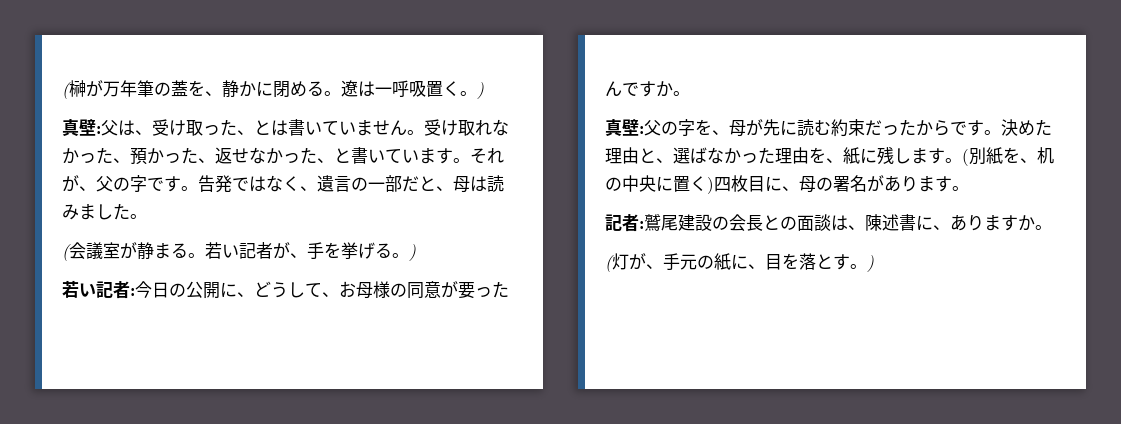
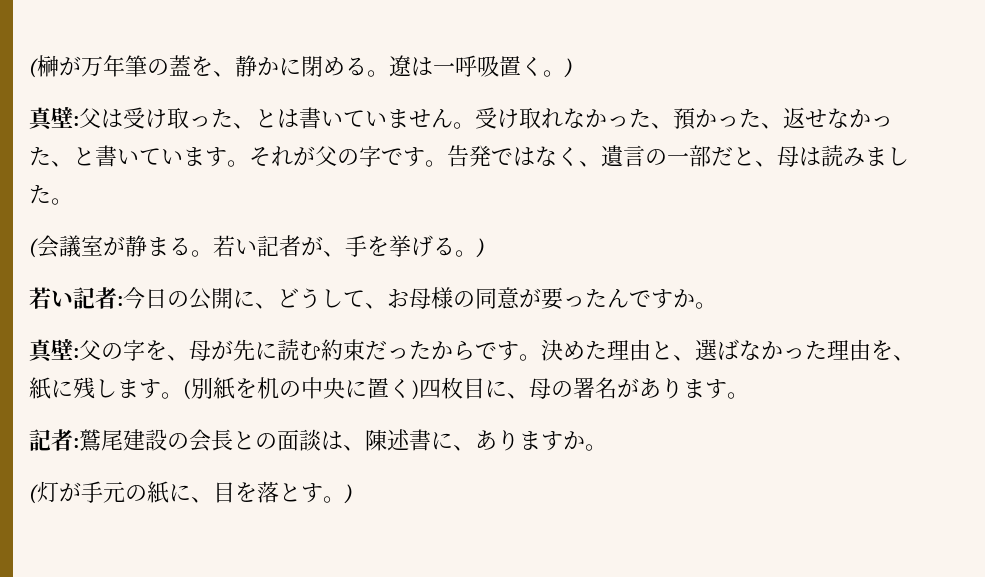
[135,130,152,135] 、 -> (123, 118) none
[79,186,96,191] 、 -> (315, 156) none
[1020,158,1037,163] 、 -> (257, 388) none
[646,264,663,269] 、 -> (81, 492) none

